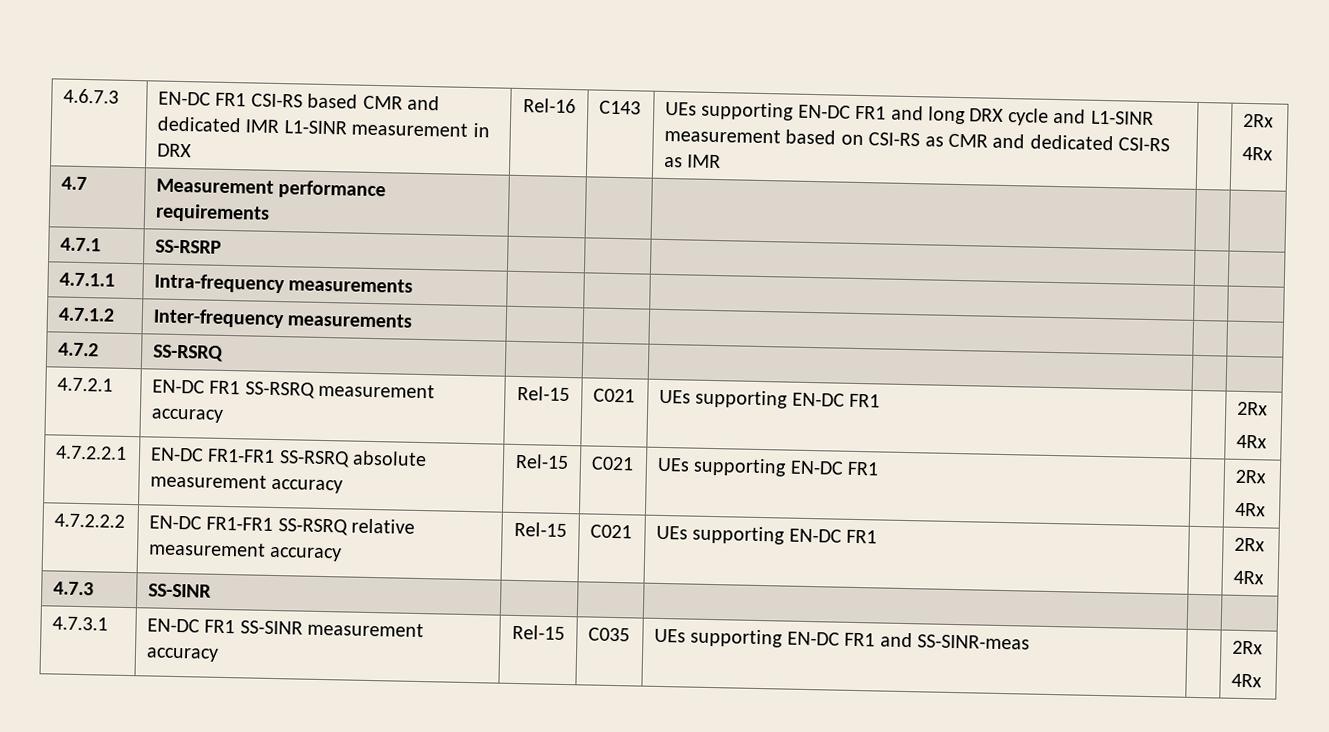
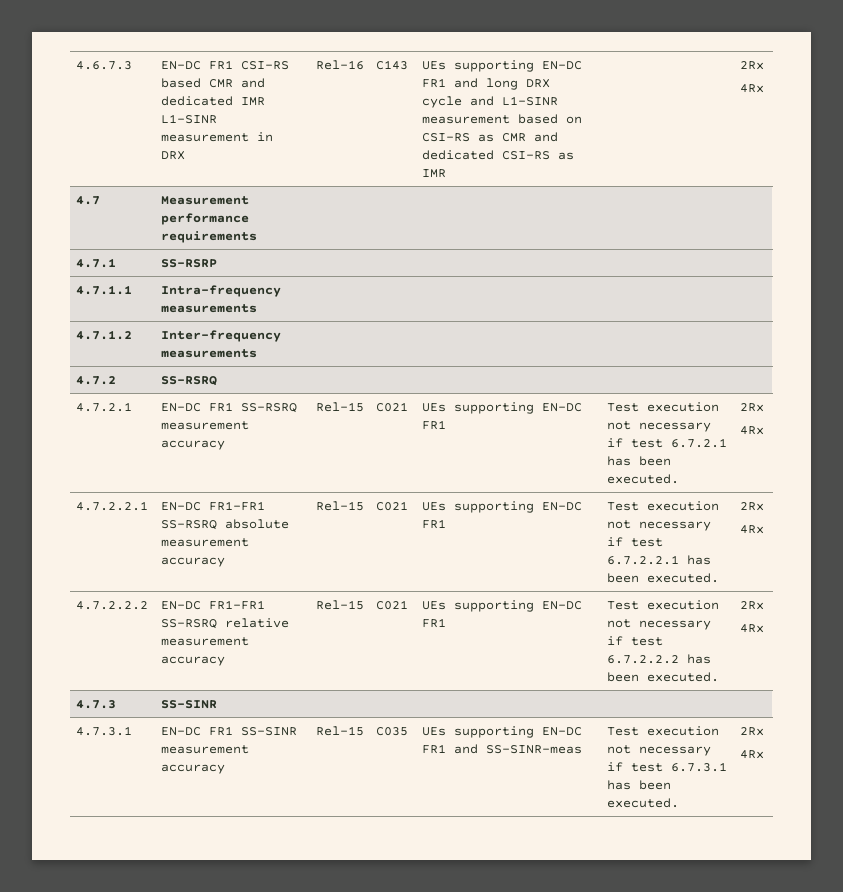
(881, 400) none -> [607,402,720,412] [607,421,712,432] [607,438,728,448] [607,456,672,466] [607,474,680,484] Test execution not necessary if test 6.7.2.1 has been executed.
(880, 468) none -> [607,501,720,511] [607,520,712,531] [607,537,664,547] [607,555,712,565] [607,573,720,583] Test execution not necessary if test 6.7.2.2.1 has been executed.
(878, 536) none -> [607,600,720,610] [607,619,712,630] [607,636,664,646] [607,654,712,664] [607,672,720,682] Test execution not necessary if test 6.7.2.2.2 has been executed.
(1031, 642) none -> [607,726,720,736] [607,745,712,756] [607,762,728,772] [607,780,672,790] [607,798,680,808] Test execution not necessary if test 6.7.3.1 has been executed.

